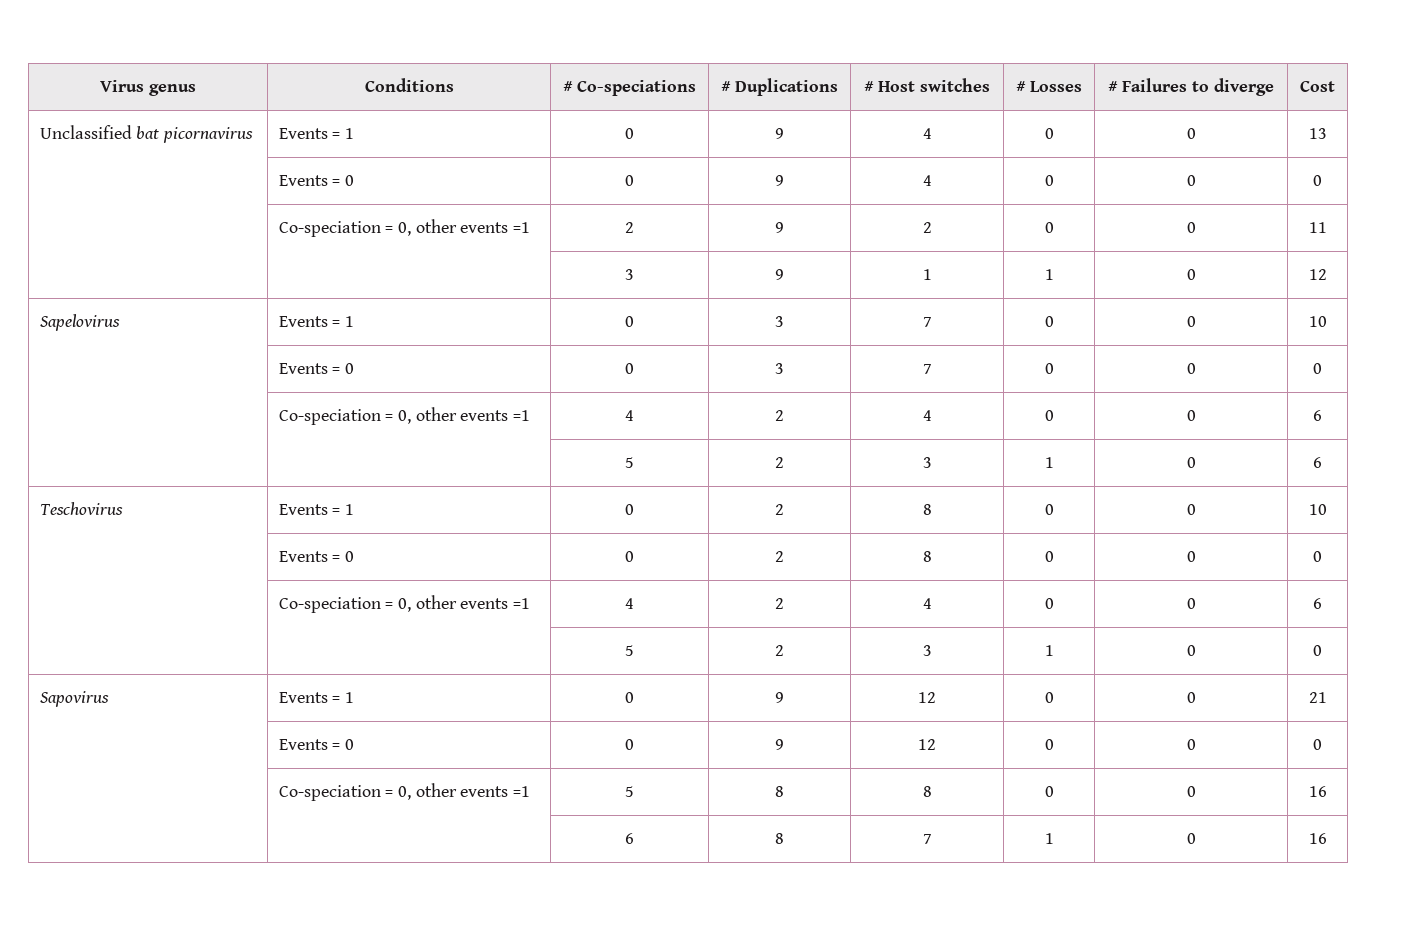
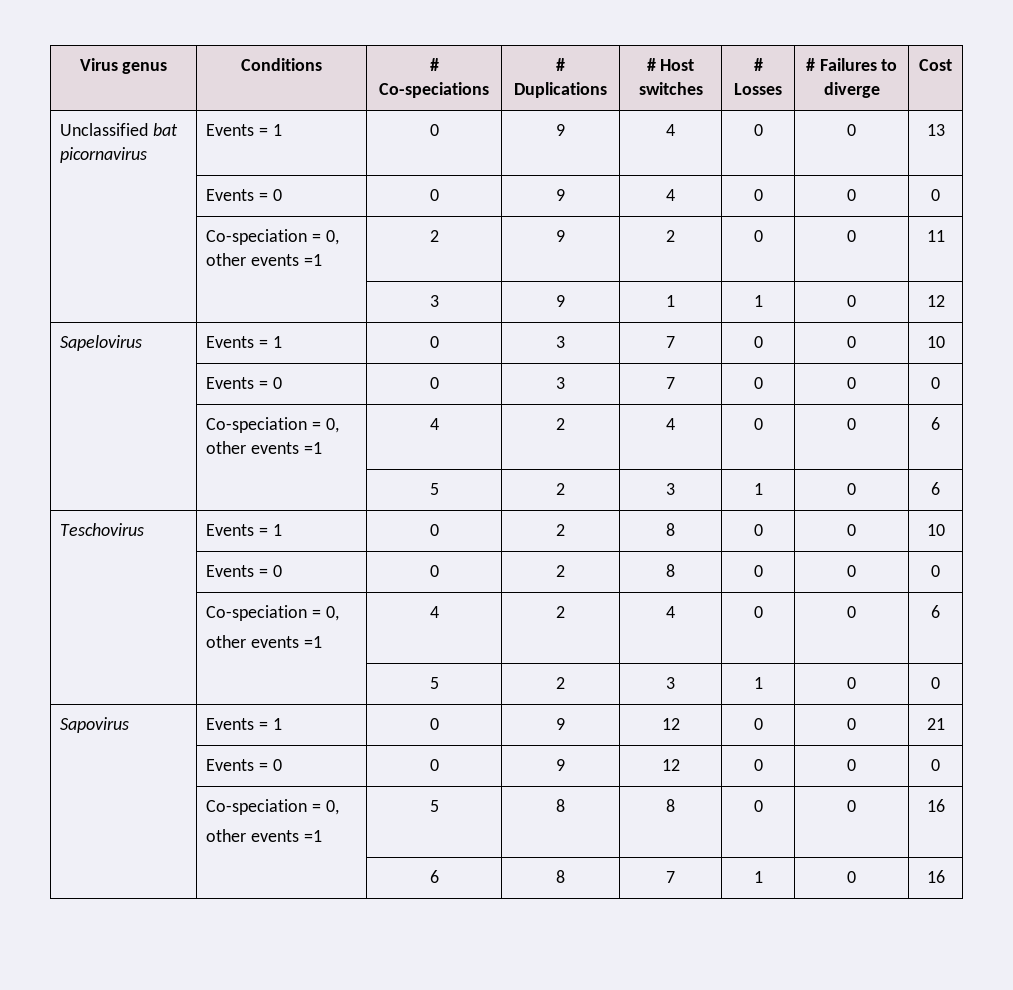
(412, 605) none -> (339, 613) //
(412, 793) none -> (339, 807) //

